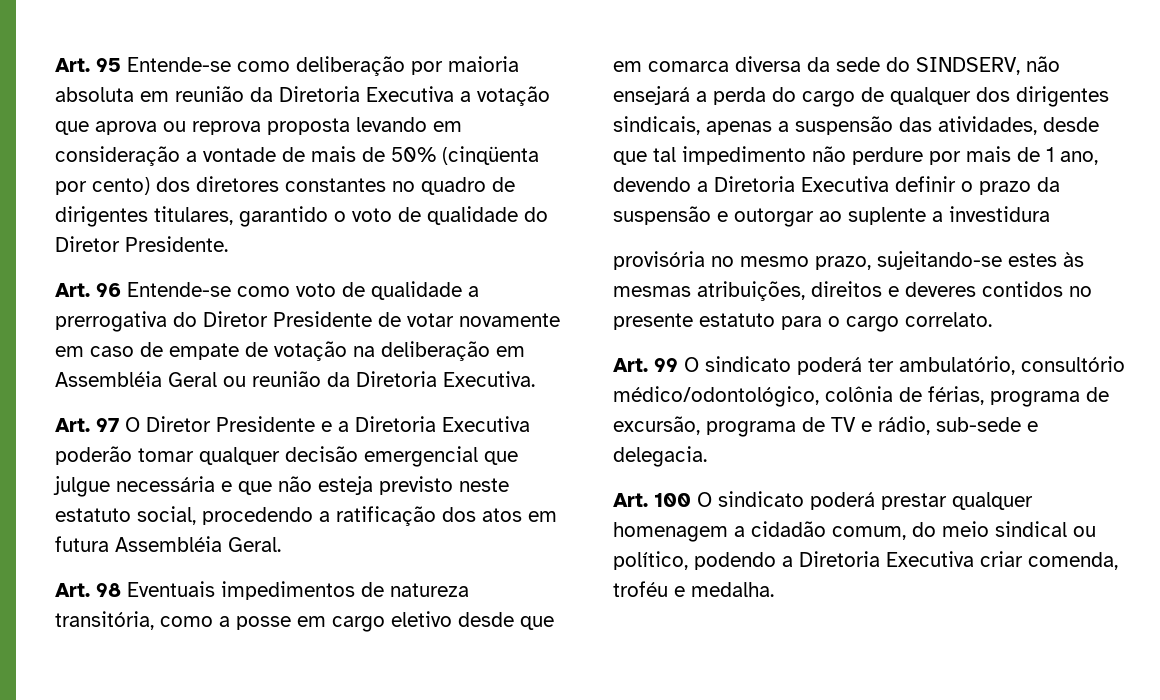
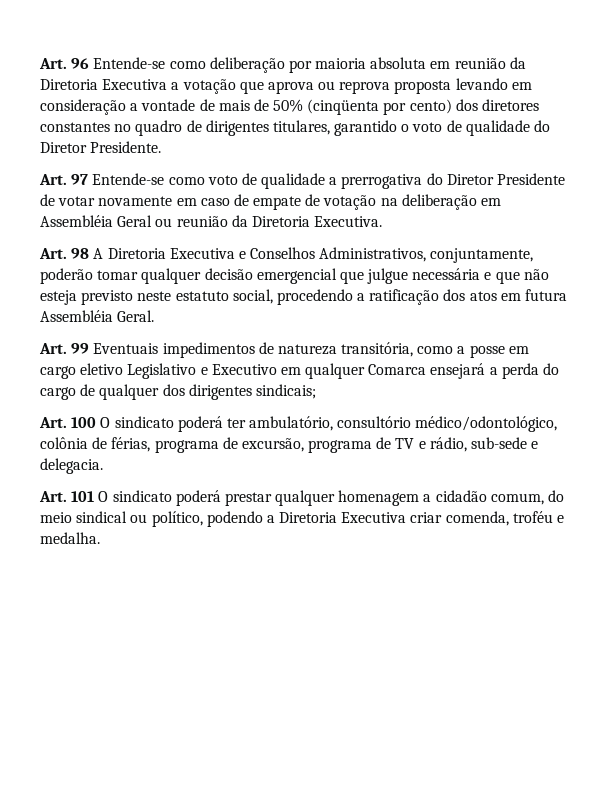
[55,58,121,72] Art. 95 -> [39,58,90,69] Art. 96
[96,283,121,297] 96 -> [71,174,89,185] 97
[96,416,530,432] 97 O Diretor Presidente e a Diretoria Executiva -> [71,247,534,263] 98 A Diretoria Executiva e Conselhos Administrativos, conjuntamente,
[96,583,121,597] 98 -> [71,343,90,354] 99
[458,612,554,630] [613,56,1060,75] desde que em comarca diversa da sede do SINDSERV, não -> [127,363,427,379] Legislativo e Executivo em qualquer Comarca
[613,116,1099,135] [613,146,1098,165] [613,176,1060,195] [613,206,1050,227] [613,251,1084,270] [613,281,1092,301] [613,312,992,332] [613,358,678,372] sindicais, apenas a suspensão das atividades, desde que tal impedimento não perdure por mais de 1 ano, devendo a Diretoria Executiva definir o prazo da suspensão e outorgar ao suplente a investidura // provisória no mesmo prazo, sujeitando-se estes às mesmas atribuições, direitos e deveres contidos no presente estatuto para o cargo correlato. // Art. 99 -> [255,384,316,399] [39,417,97,428] sindicais; // Art. 100
[654,493,691,507] 100 -> [71,491,95,502] 101

